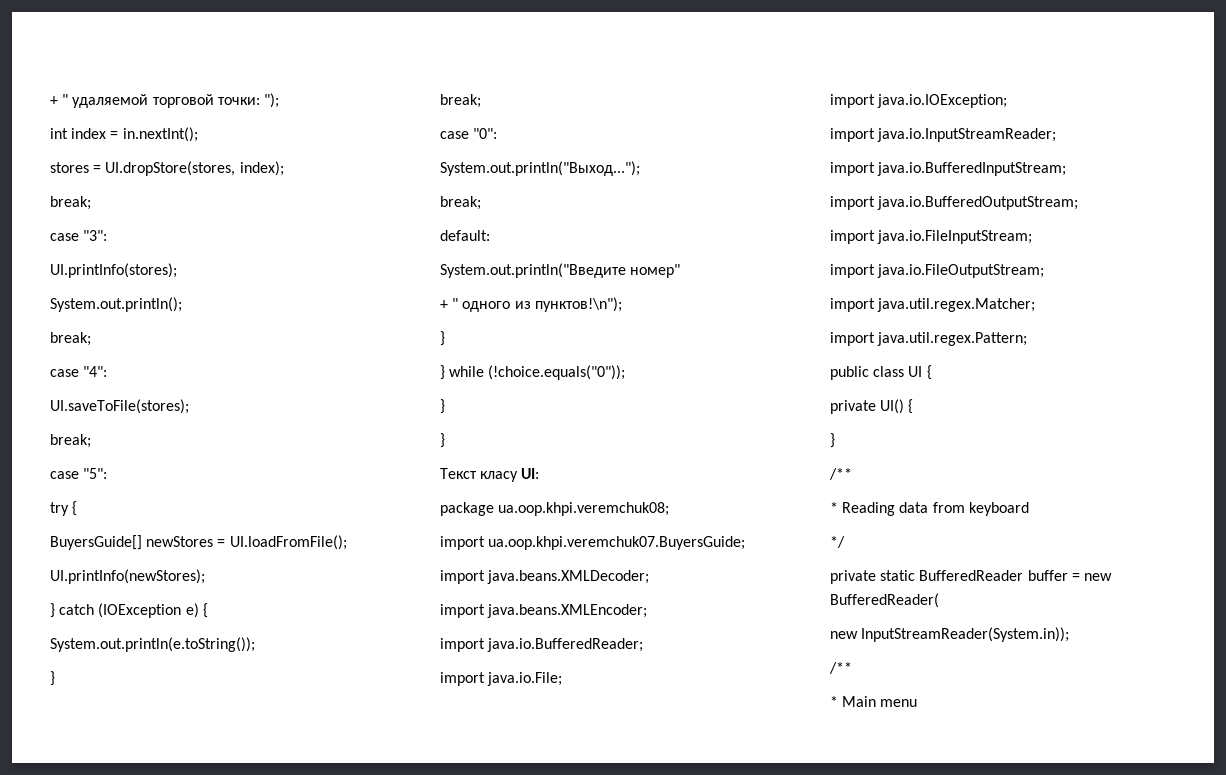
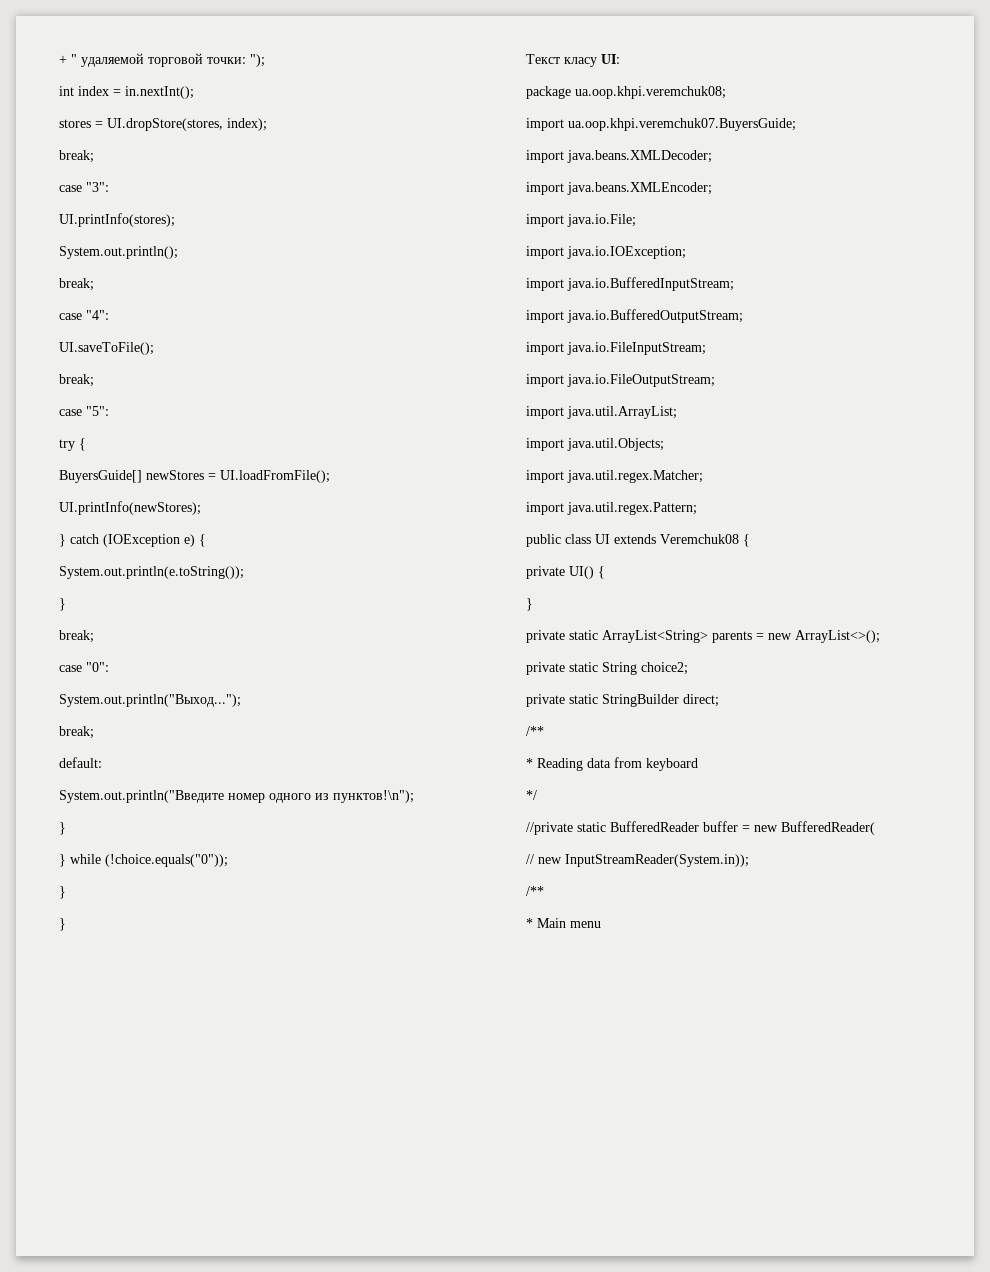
[50,399,189,414] UI.saveToFile(stores); -> [59,342,154,355] UI.saveToFile();
[630,264,681,278] [440,298,459,309] номер" // + " -> [228,793,265,803] номер
[440,638,644,652] // import java.io.BufferedReader; -> (712, 188) none
[830,128,1057,142] // import java.io.InputStreamReader; -> (686, 252) none
(1045, 271) none -> [526,406,677,419] [526,438,664,451] // import java.util.ArrayList; // import java.util.Objects;
(923, 371) none -> [614,534,739,544] extends Veremchuk08
(835, 440) none -> [526,630,880,643] [526,662,688,675] [526,694,719,707] // private static ArrayList<String> parents = new ArrayList<>(); // private static String choice2; // private static StringBuilder direct;
[830,570,876,584] private -> [526,822,573,835] //private
(939, 600) none -> [526,854,534,864] //

